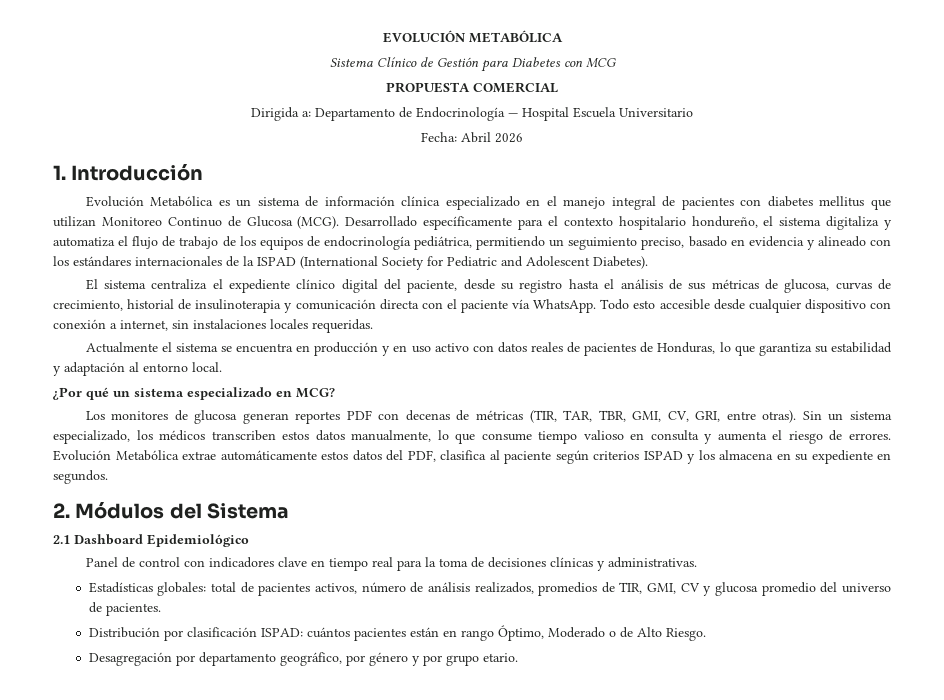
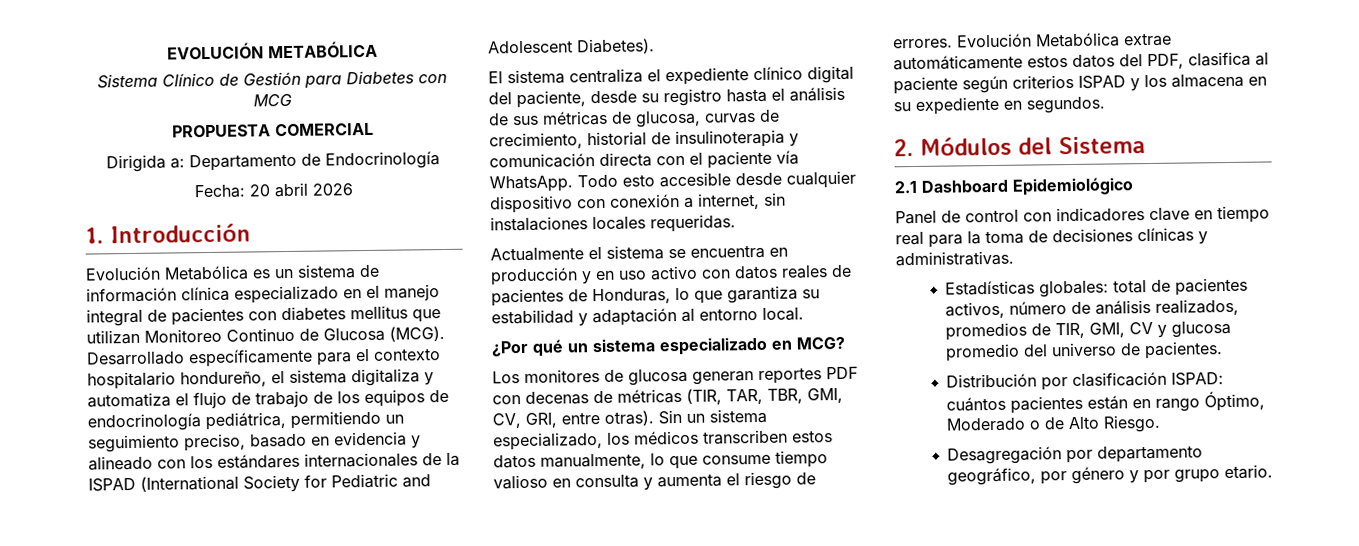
[508,107,693,121] — Hospital Escuela Universitario -> (440, 160) none
[461,132,491,143] Abril -> [248,182,308,198] 20 abril

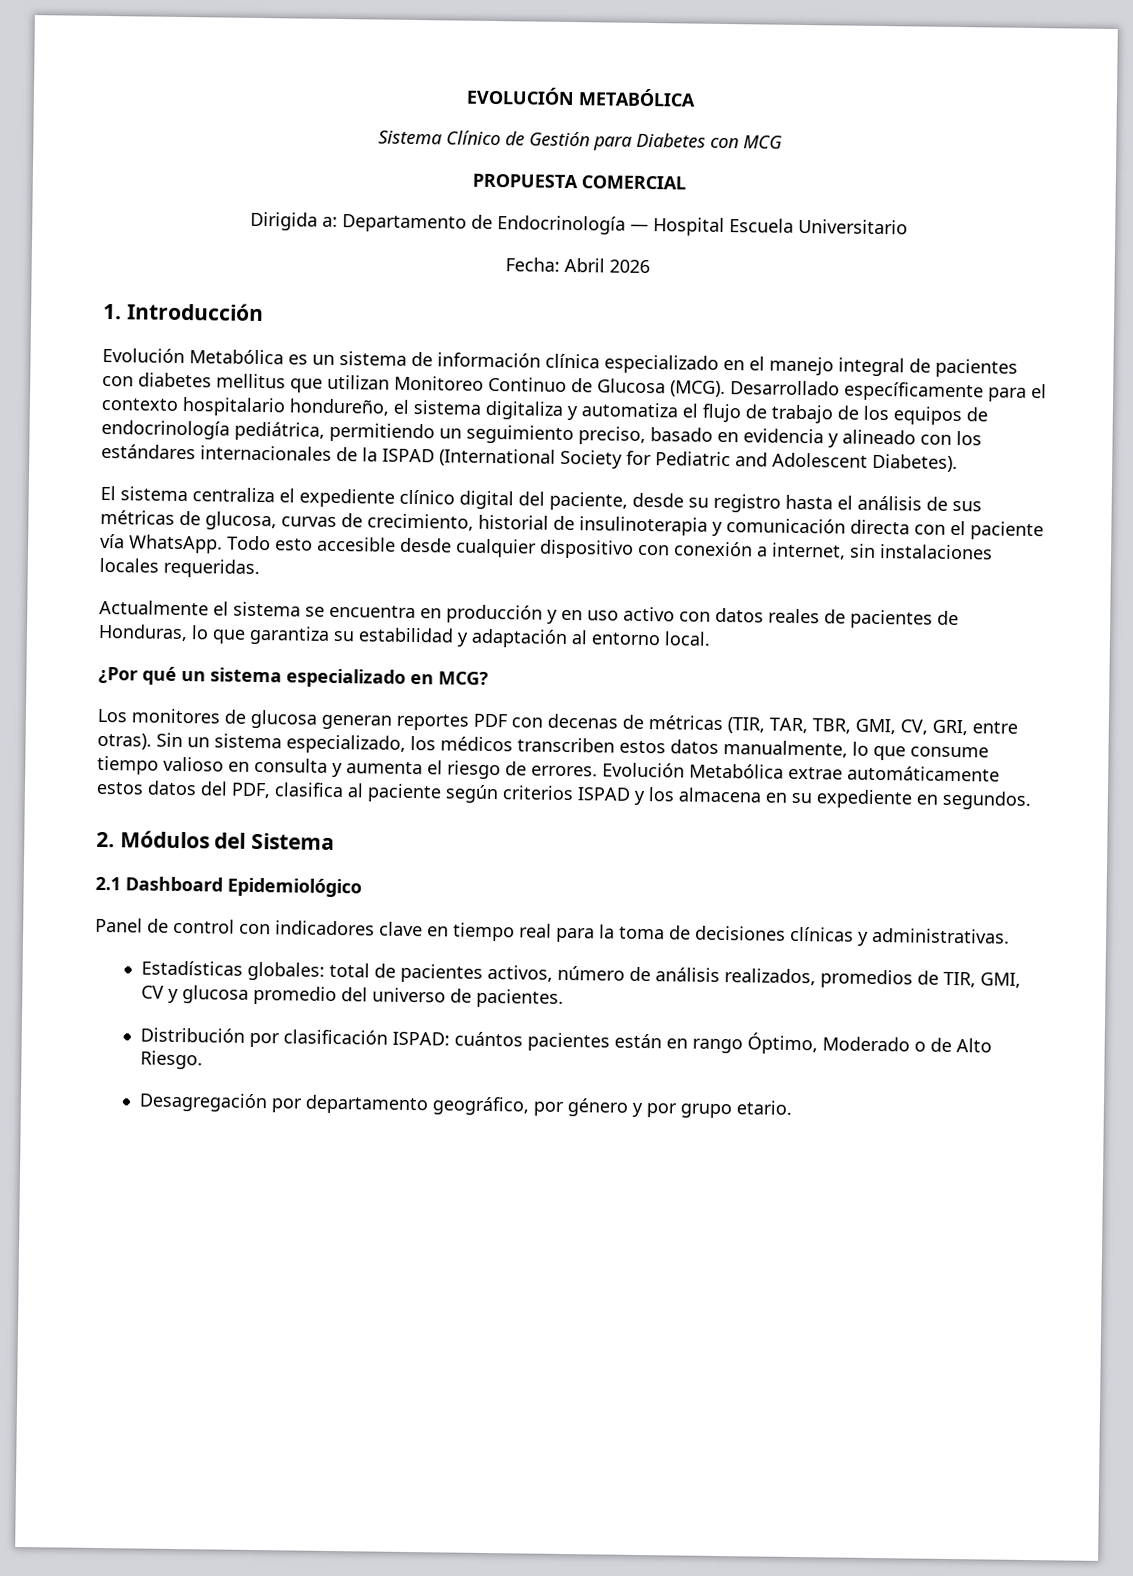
(440, 160) none -> [629,217,908,236] — Hospital Escuela Universitario
[248,182,308,198] 20 abril -> [564,257,605,273] Abril

